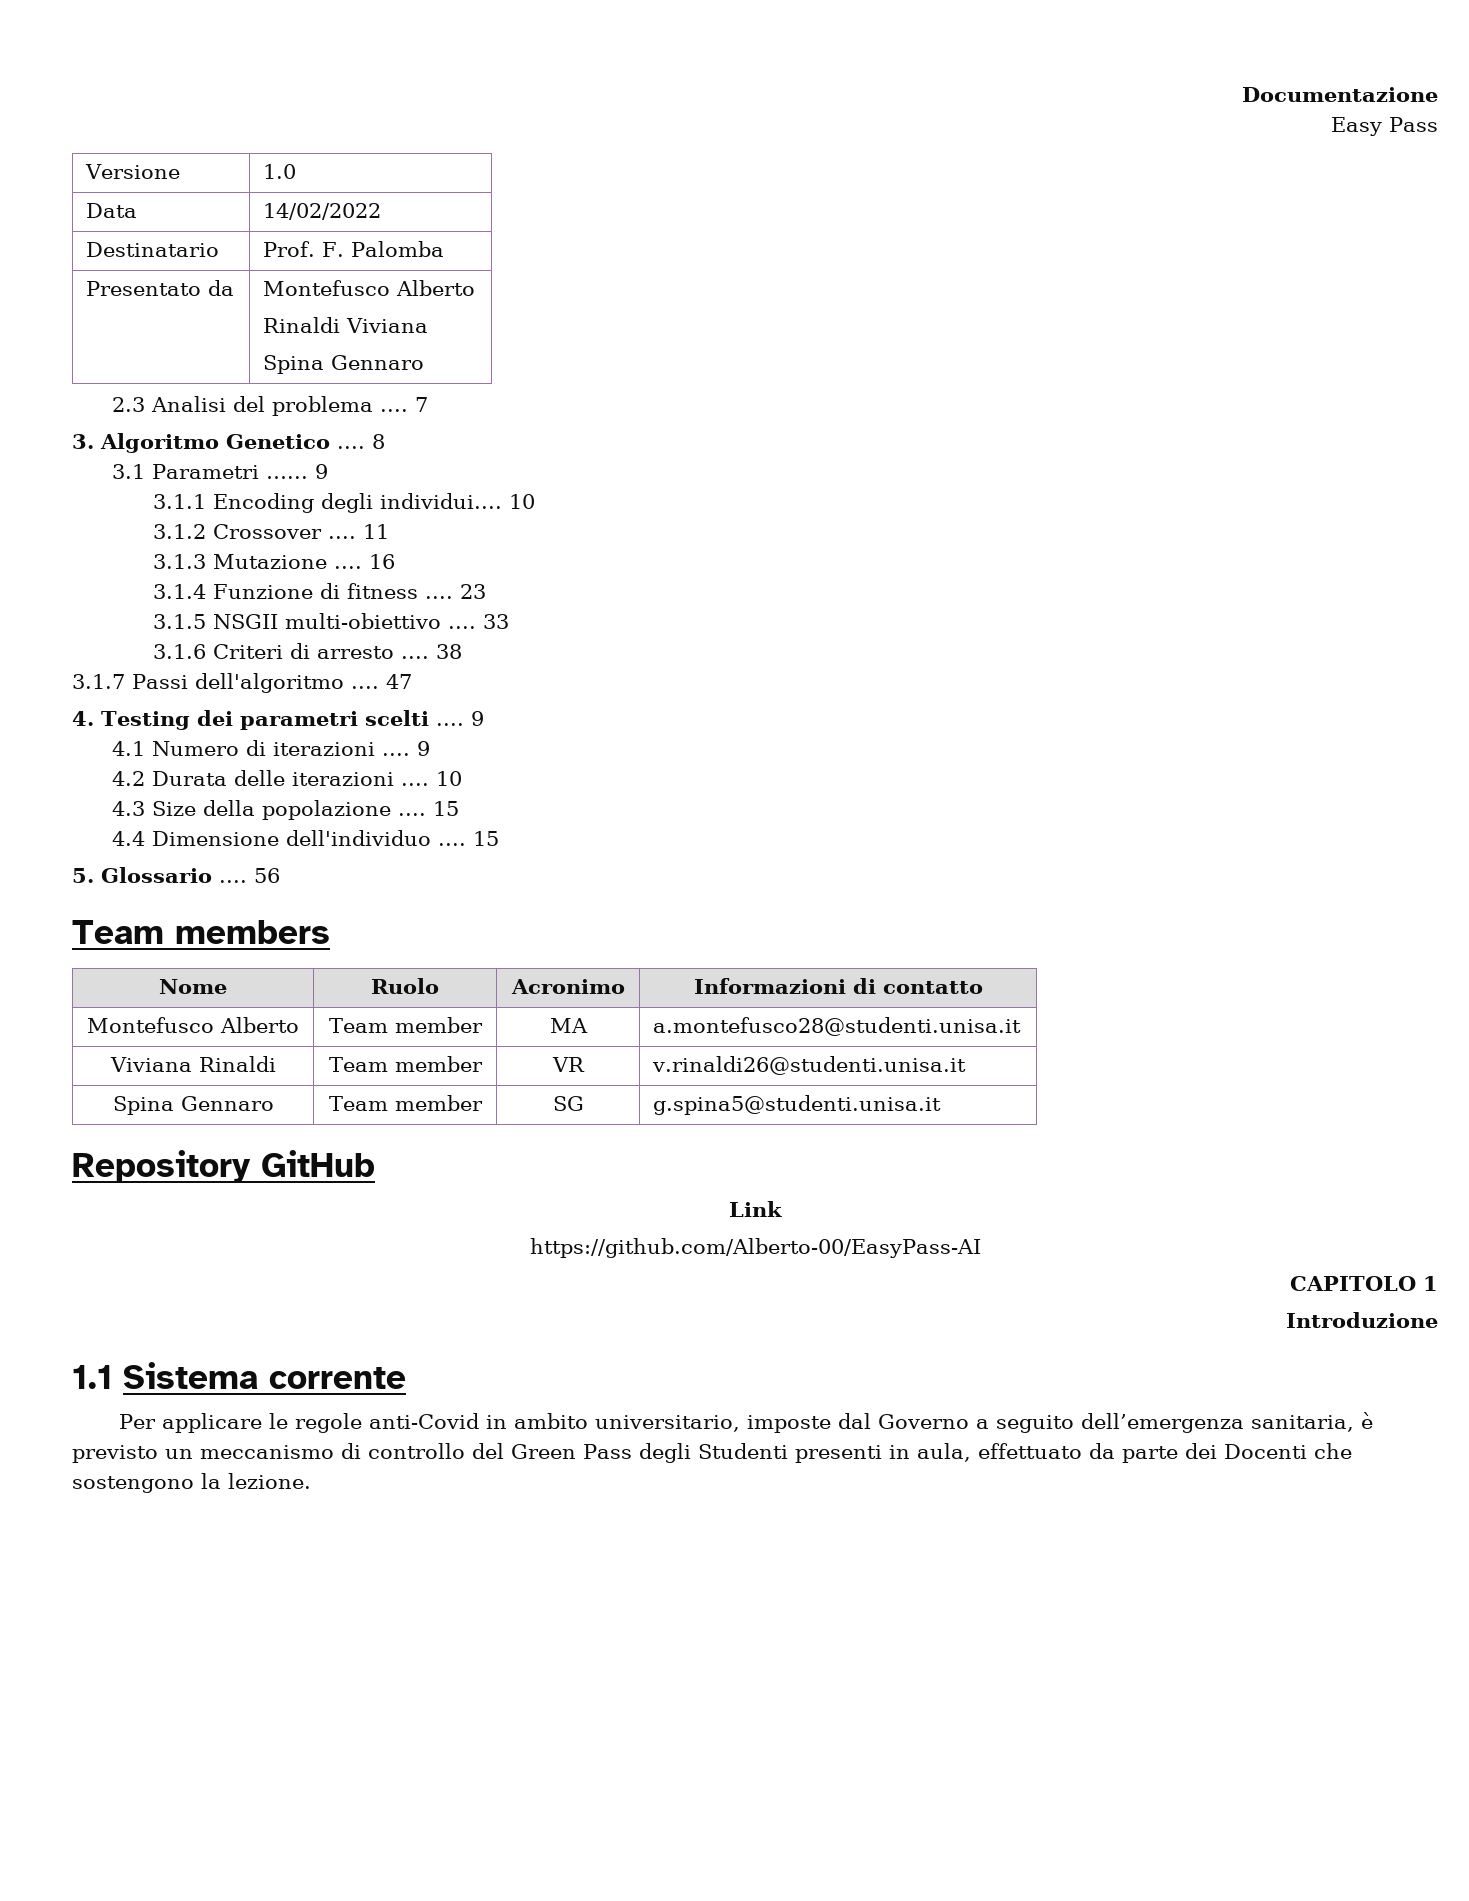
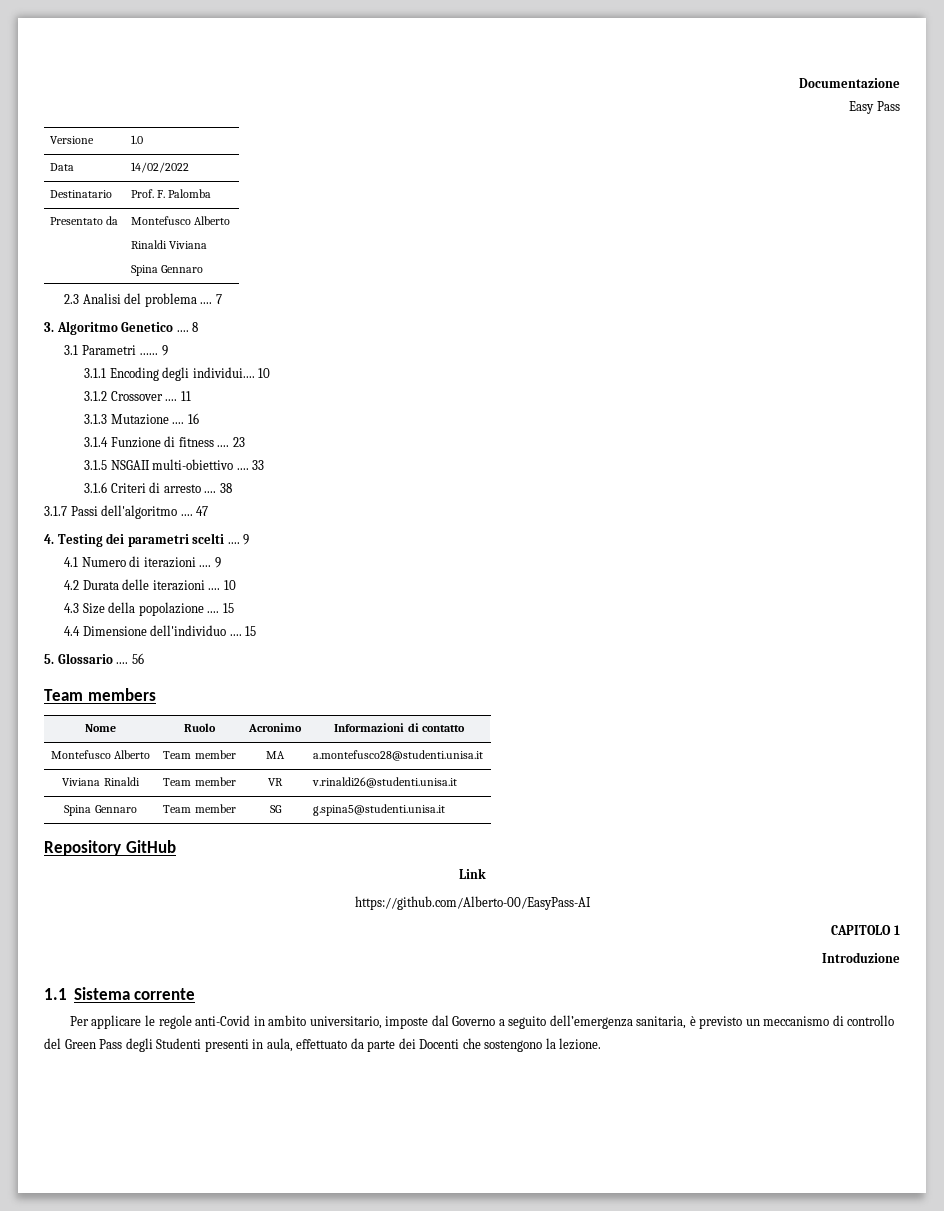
[212,614,278,629] NSGII -> [110,460,150,470] NSGAII

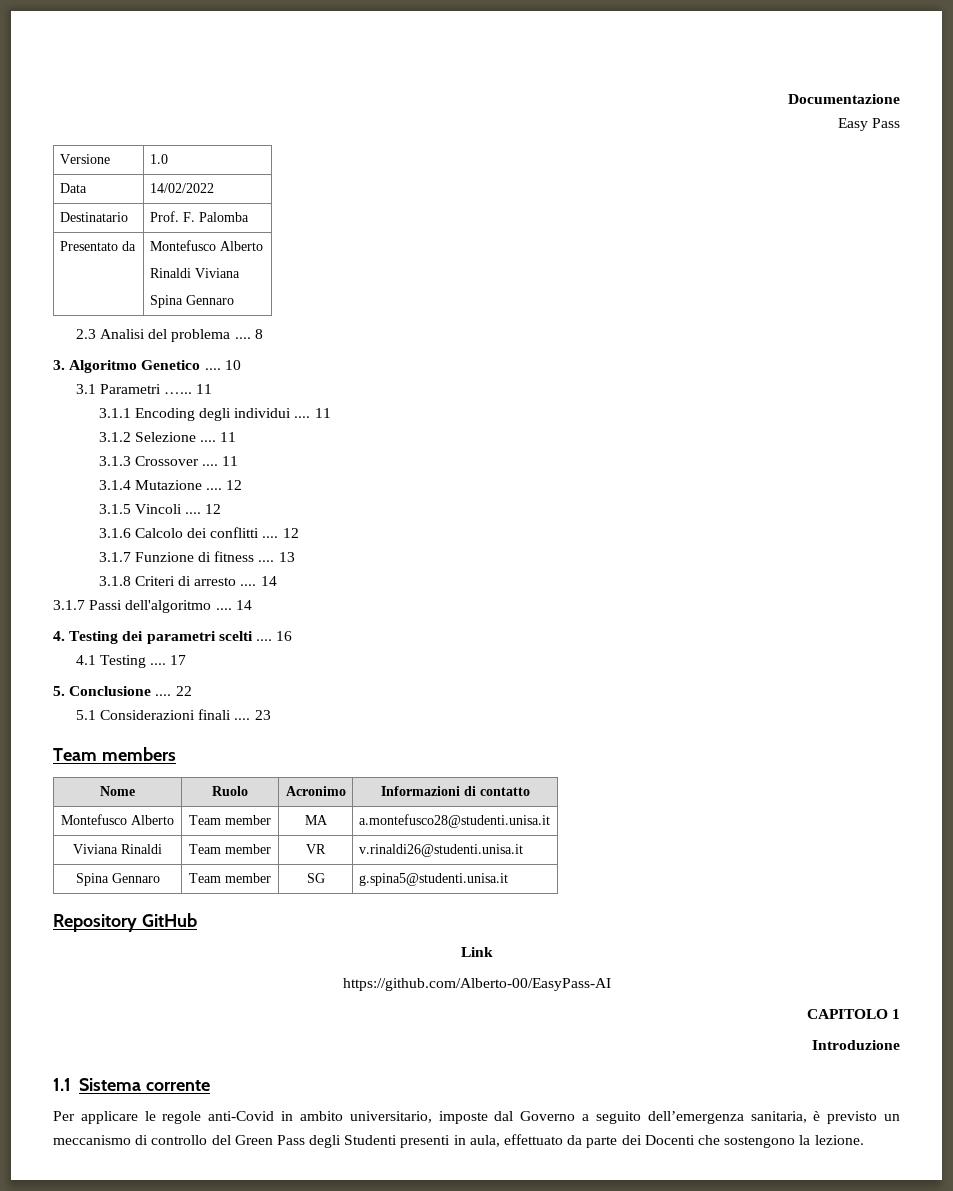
[215,294,222,304] 7 -> [254,329,263,339] 8
[192,322,199,332] 8 -> [224,360,241,370] 10
[161,345,168,356] 9 -> [196,384,213,394] 11
[192,367,271,378] [84,391,108,401] individui.... 10 // 3.1.2 -> [234,408,331,418] [98,432,237,442] [98,456,131,466] individui .... 11 // 3.1.2 Selezione .... 11 // 3.1.3
[84,414,108,424] 3.1.3 -> [98,480,131,490] 3.1.4
[187,413,199,424] [84,436,245,448] [84,459,265,470] [84,482,108,493] 16 // 3.1.4 Funzione di fitness .... 23 // 3.1.5 NSGAII multi-obiettivo .... 33 // 3.1.6 -> [226,480,243,490] [98,504,222,514] [98,527,299,538] [98,551,295,562] [98,576,131,586] 12 // 3.1.5 Vincoli .... 12 // 3.1.6 Calcolo dei conflitti .... 12 // 3.1.7 Funzione di fitness .... 13 // 3.1.8
[219,483,232,493] 38 -> [260,576,277,586] 14
[196,506,209,516] 47 -> [235,600,252,610] 14
[243,534,250,545] 9 -> [276,631,293,641] 16
[81,556,221,568] [64,579,236,591] [64,602,234,616] [64,625,257,636] [44,653,144,664] Numero di iterazioni .... 9 // 4.2 Durata delle iterazioni .... 10 // 4.3 Size della popolazione .... 15 // 4.4 Dimensione dell'individuo .... 15 // 5. Glossario .... 56 -> [100,655,187,668] [53,686,192,696] [75,709,271,720] Testing .... 17 // 5. Conclusione .... 22 // 5.1 Considerazioni finali .... 23

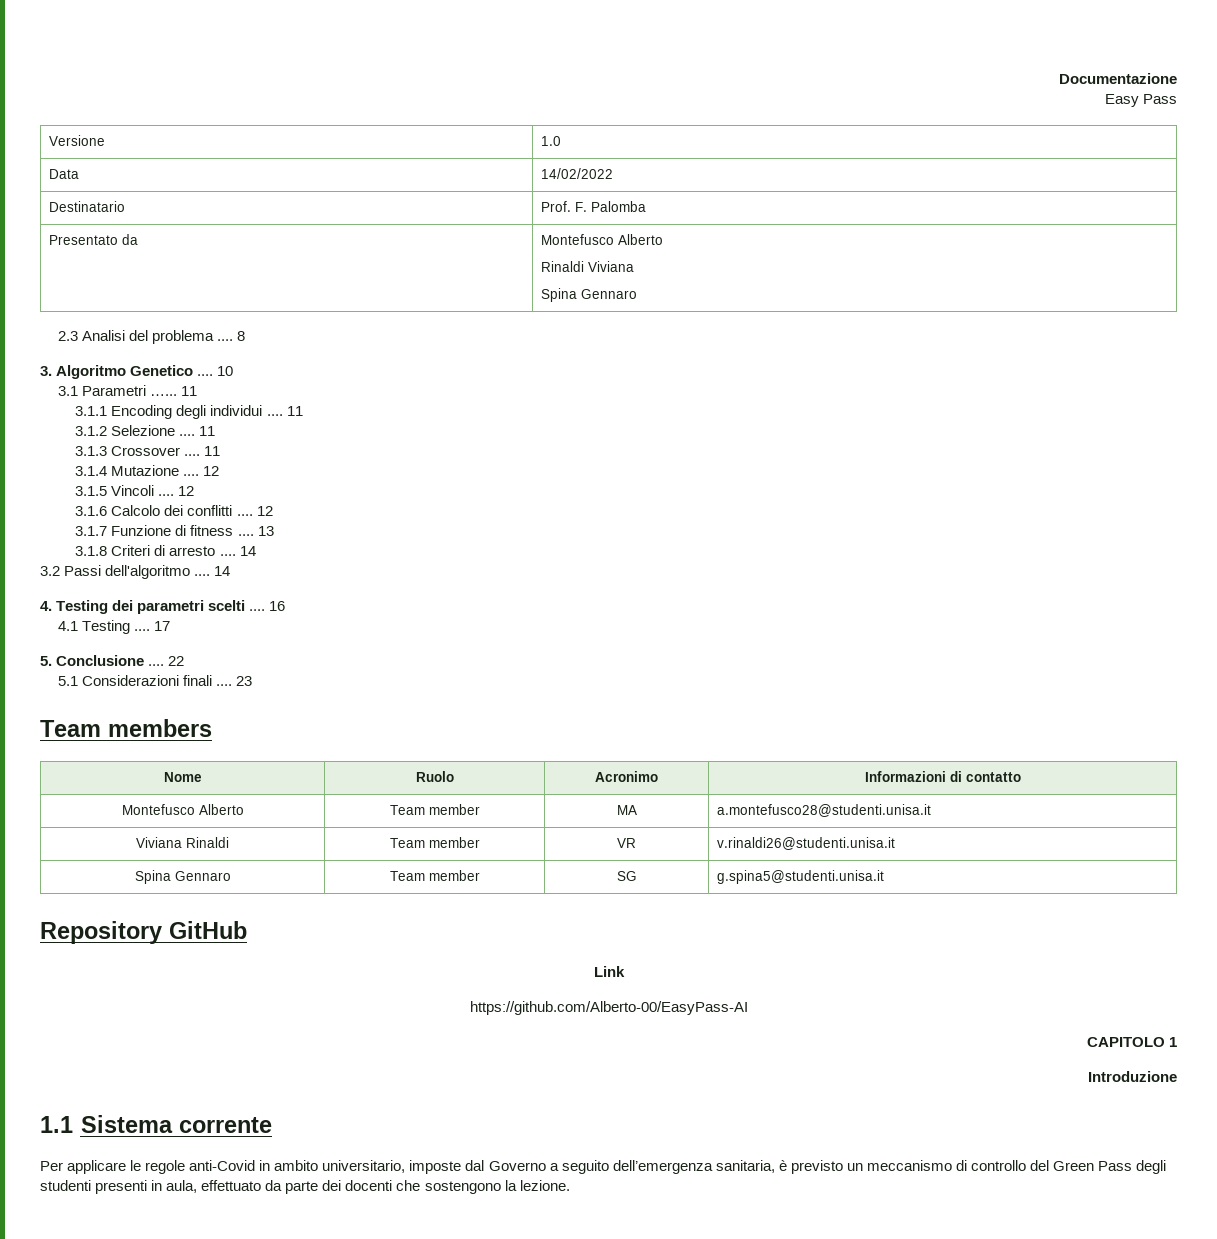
[53,600,85,610] 3.1.7 -> [40,566,60,576] 3.2
[344,1135,398,1145] Studenti -> [40,1180,91,1191] studenti
[644,1135,695,1145] Docenti -> [345,1180,393,1191] docenti

